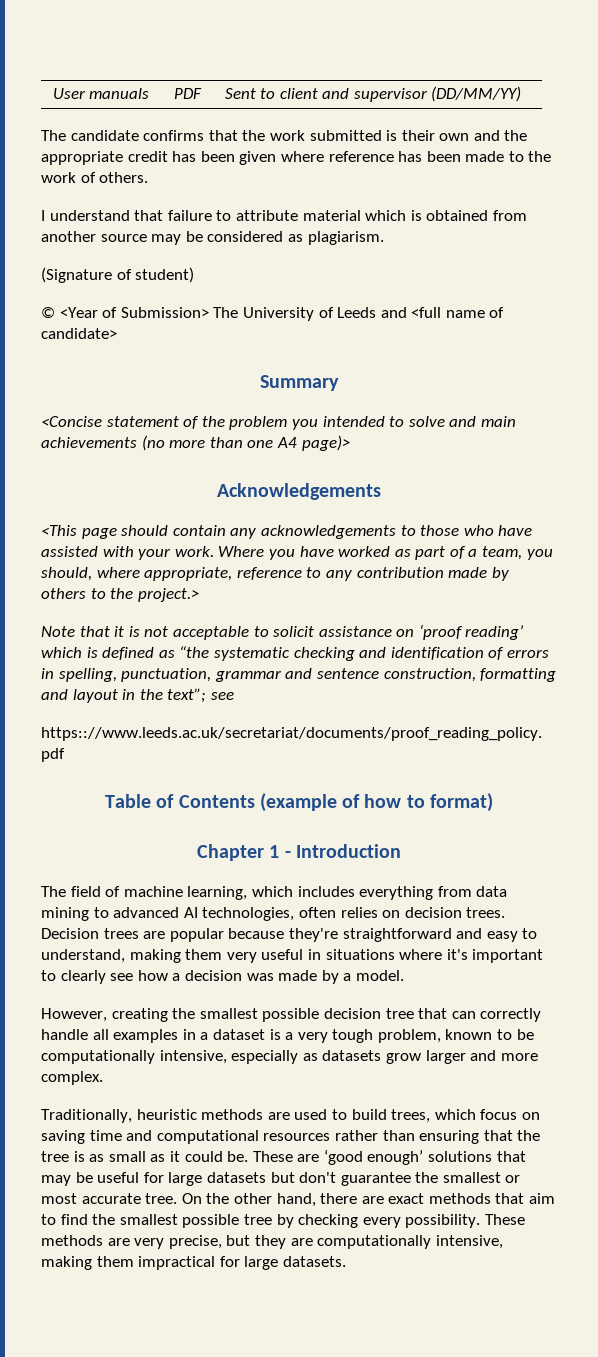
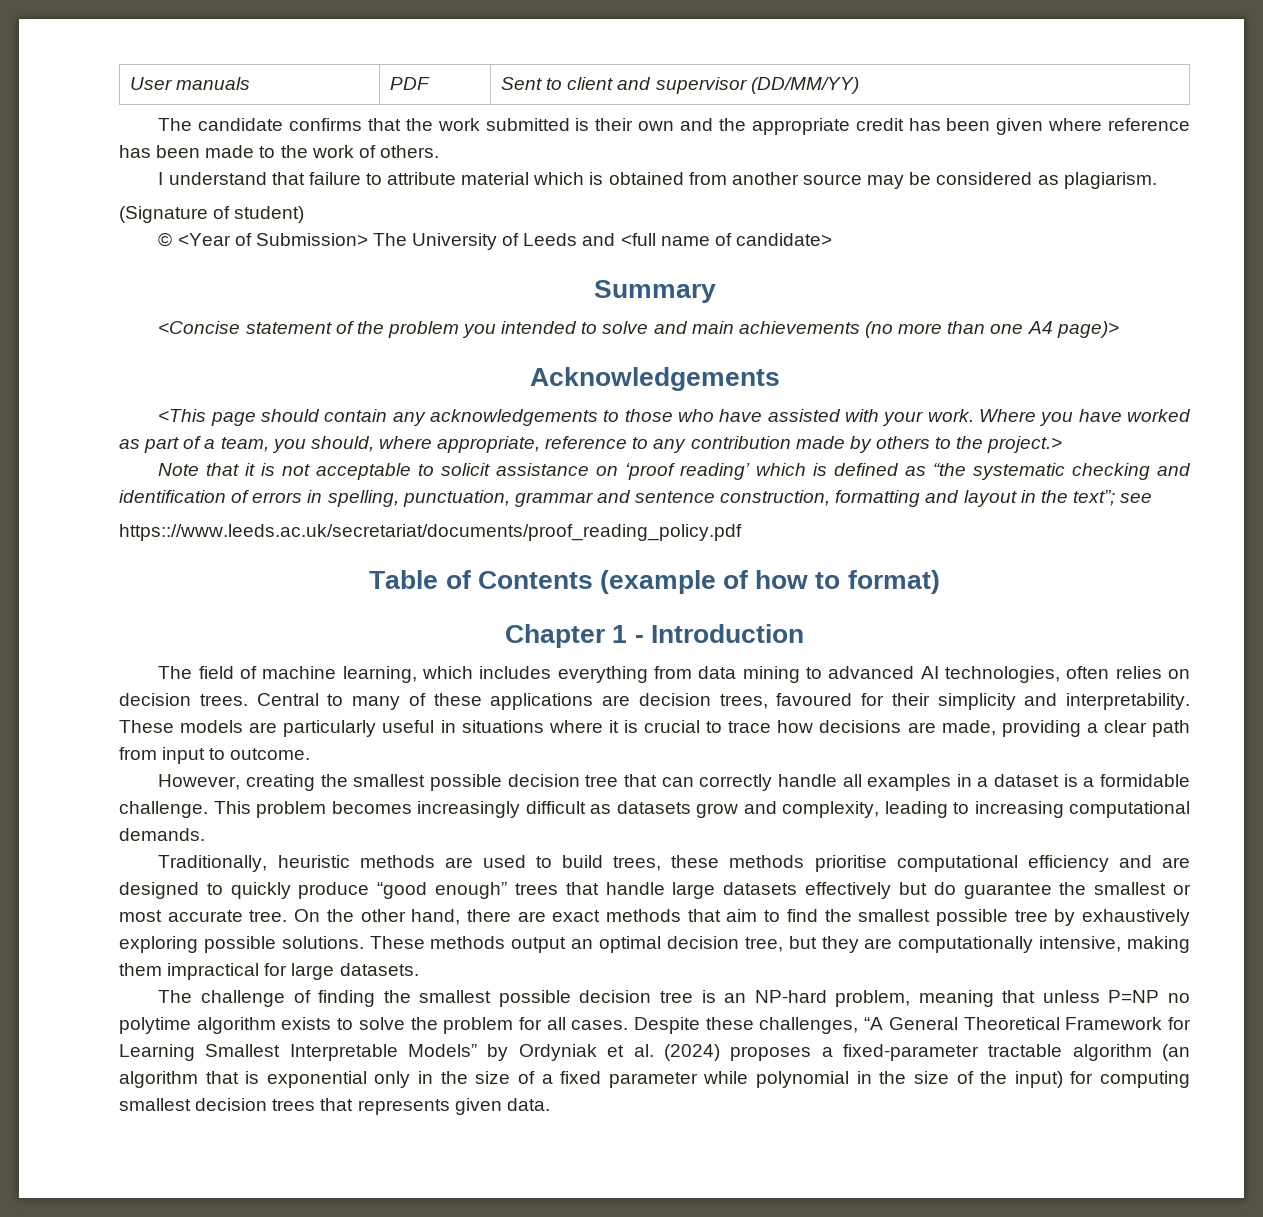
[41,928,538,942] [41,949,544,963] [41,970,404,984] Decision trees are popular because they're straightforward and easy to understand, making them very useful in situations where it's important to clearly see how a decision was made by a model. -> [256,693,1190,710] [119,720,1191,737] [119,747,311,764] Central to many of these applications are decision trees, favoured for their simplicity and interpretability. These models are particularly useful in situations where it is crucial to trace how decisions are made, providing a clear path from input to outcome.
[297,1029,534,1043] [41,1050,538,1064] [41,1071,103,1085] very tough problem, known to be computationally intensive, especially as datasets grow larger and more complex. -> [1099,774,1190,787] [119,801,1190,818] [119,828,205,841] formidable challenge. This problem becomes increasingly difficult as datasets grow and complexity, leading to increasing computational demands.
[434,1109,540,1120] [41,1130,541,1144] [41,1149,526,1165] [41,1172,337,1186] which focus on saving time and computational resources rather than ensuring that the tree is as small as it could be. These are ‘good enough’ solutions that may be useful for large datasets but don't -> [671,855,1191,872] [119,882,956,899] these methods prioritise computational efficiency and are designed to quickly produce “good enough” trees that handle large datasets effectively but do
[298,1214,525,1228] [41,1235,222,1249] checking every possibility. These methods are very precise, -> [1082,909,1191,926] [119,936,783,953] exhaustively exploring possible solutions. These methods output an optimal decision tree,
(346, 1261) none -> [158,990,1191,1007] [119,1017,1192,1034] [119,1044,1191,1061] [119,1071,1190,1088] [119,1098,550,1115] // The challenge of finding the smallest possible decision tree is an NP-hard problem, meaning that unless P=NP no polytime algorithm exists to solve the problem for all cases. Despite these challenges, “A General Theoretical Framework for Learning Smallest Interpretable Models” by Ordyniak et al. (2024) proposes a fixed-parameter tractable algorithm (an algorithm that is exponential only in the size of a fixed parameter while polynomial in the size of the input) for computing smallest decision trees that represents given data.

